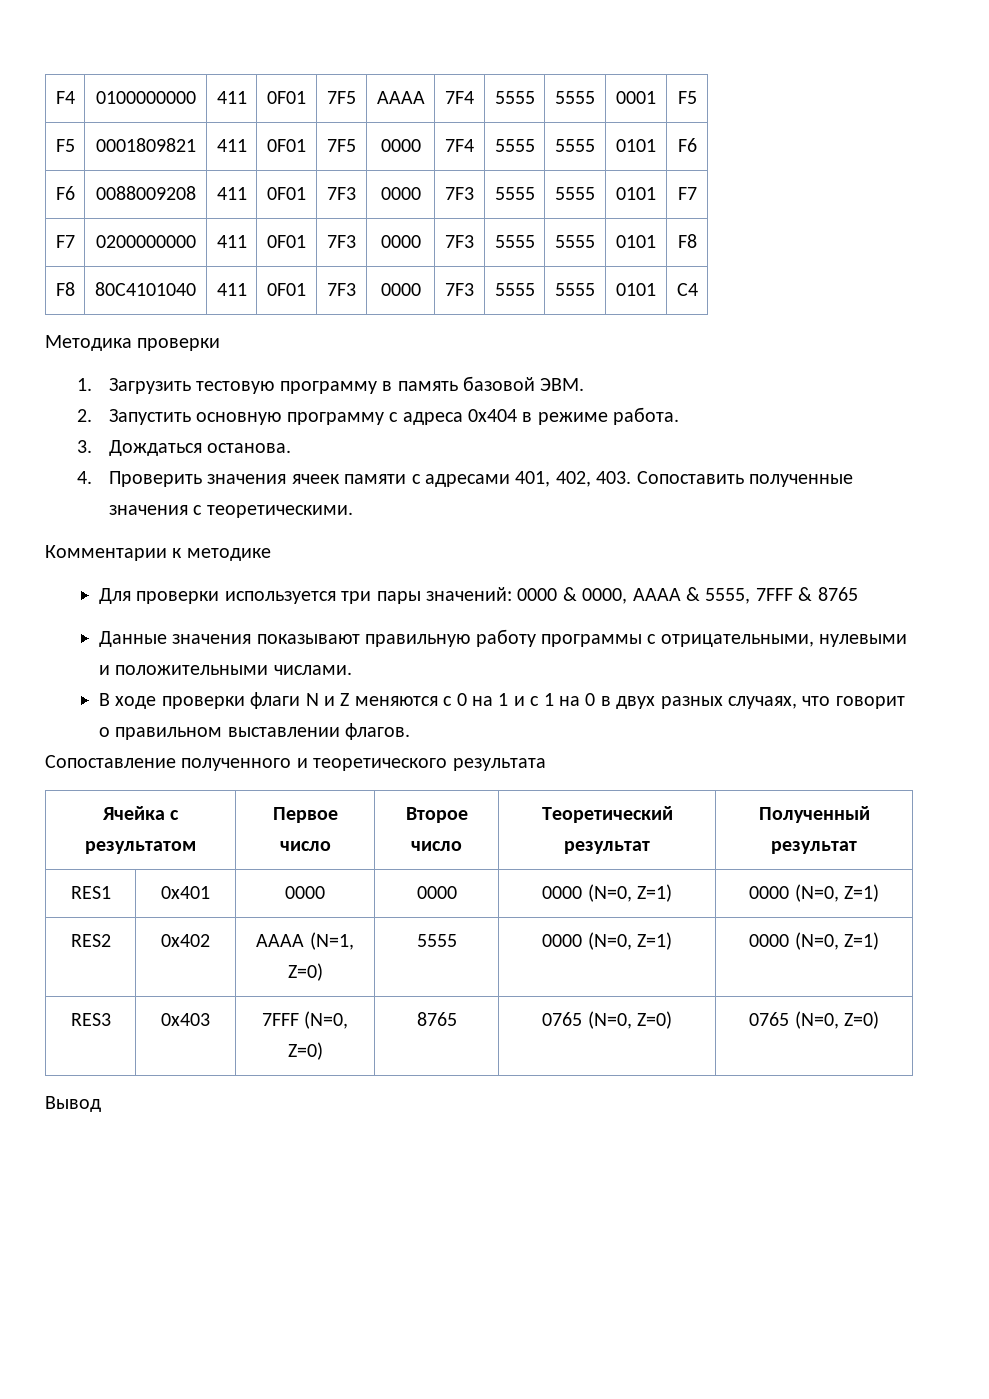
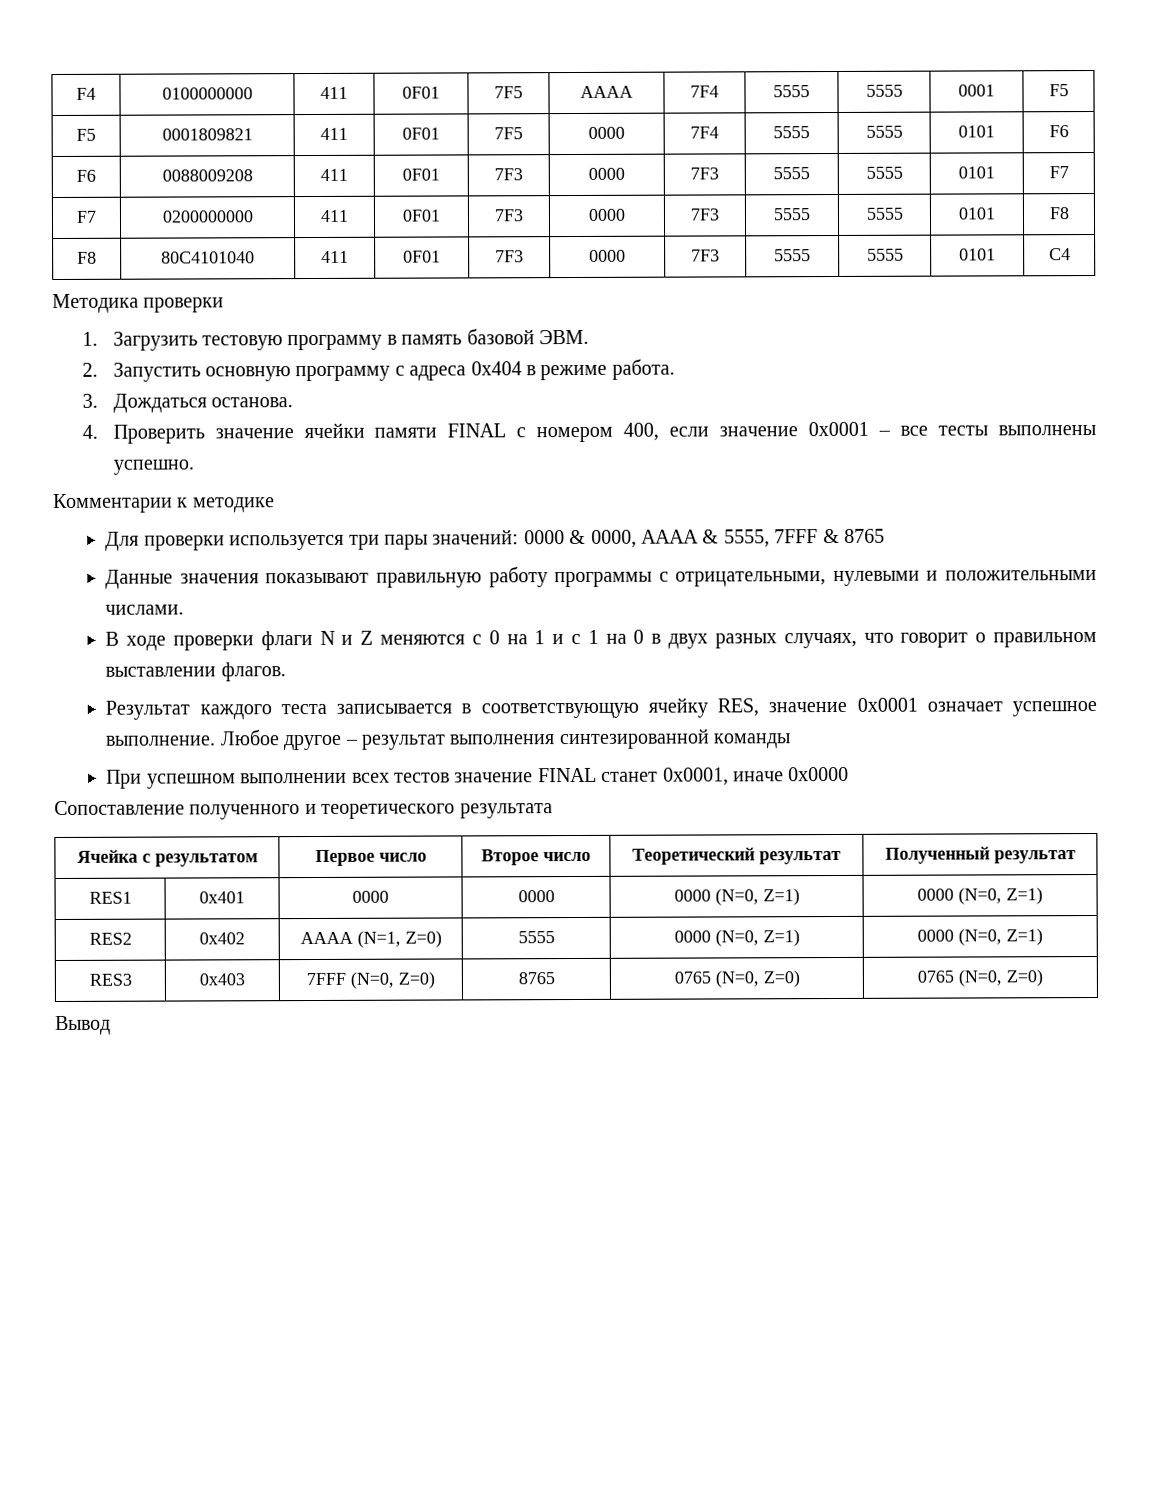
[207,471,854,487] [109,505,353,518] значения ячеек памяти с адресами 401, 402, 403. Сопоставить полученные значения с теоретическими. -> [214,421,1096,443] [112,459,194,475] значение ячейки памяти FINAL с номером 400, если значение 0x0001 – все тесты выполнены успешно.
(411, 731) none -> [105,697,1097,720] [105,728,792,751] [106,766,850,789] // Результат каждого теста записывается в соответствующую ячейку RES, значение 0x0001 означает успешное выполнение. Любое другое – результат выполнения синтезированной команды // При успешном выполнении всех тестов значение FINAL станет 0x0001, иначе 0x0000

